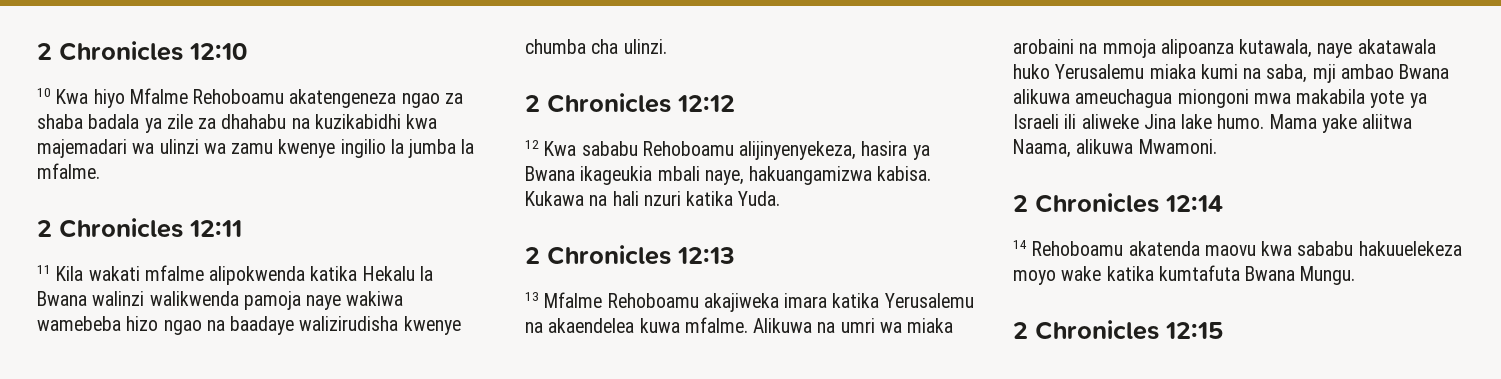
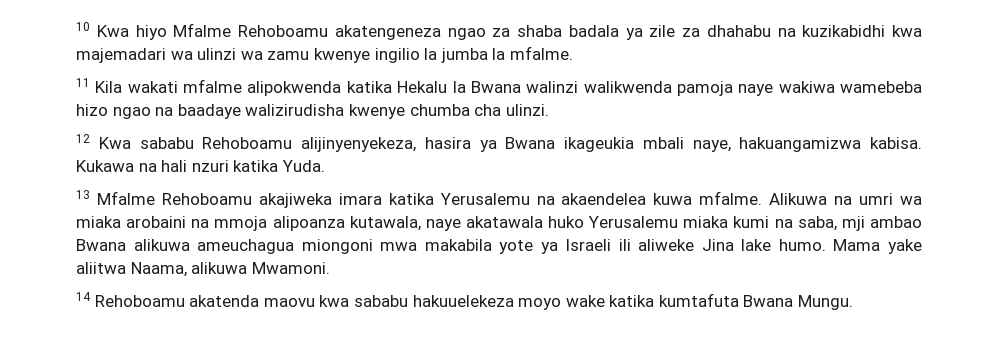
[37,41,247,61] 2 Chronicles 12:10 // -> (76, 26) none
[37,218,242,238] // 2 Chronicles 12:11 -> (573, 53) none
[525,93,735,113] // 2 Chronicles 12:12 -> (549, 110) none
[525,245,735,265] // 2 Chronicles 12:13 -> (325, 166) none
[1013,193,1223,213] // 2 Chronicles 12:14 -> (330, 268) none
[1013,320,1223,340] // 2 Chronicles 12:15 -> (854, 302) none

